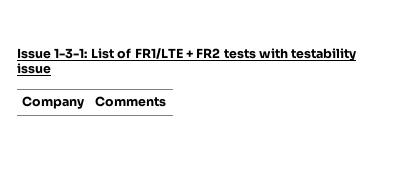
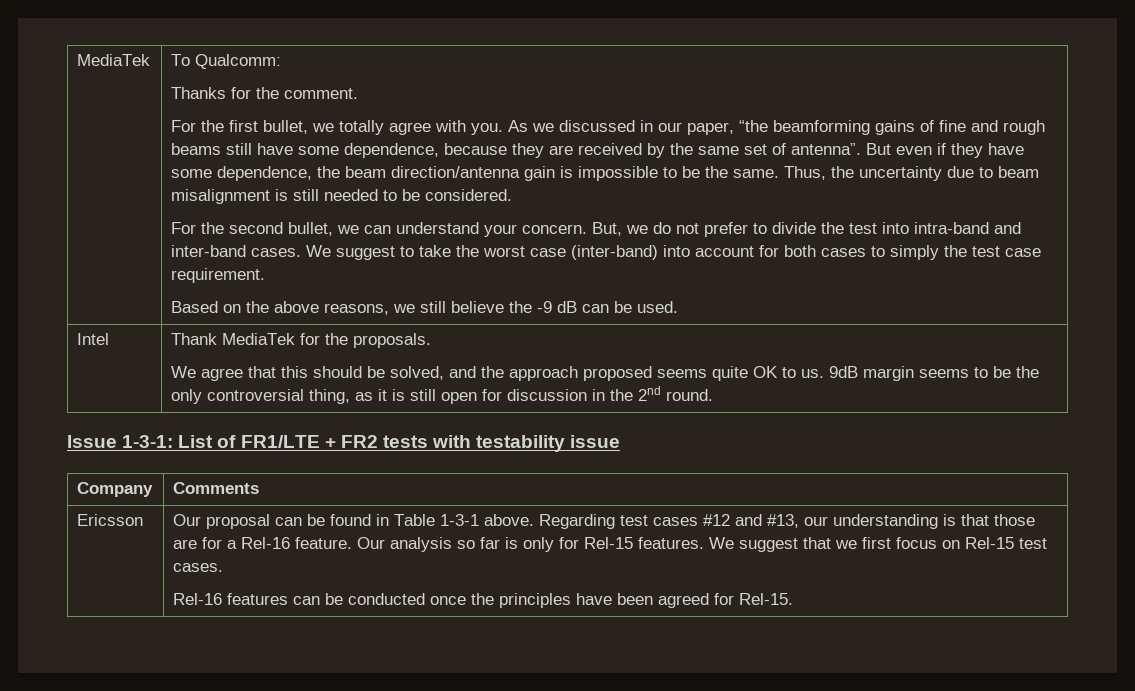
(17, 53) none -> [77,54,151,66] [171,54,282,69] [171,87,359,99] [171,120,1046,135] [171,143,1025,158] [171,166,1040,181] [171,189,513,204] [171,222,1022,237] [171,245,1042,260] [171,268,266,283] [171,301,679,315] [77,333,110,345] [171,333,432,348] [171,366,1040,381] [171,386,714,404] MediaTek | To Qualcomm: // Thanks for the comment. // For the first bullet, we totally agree with you. As we discussed in our paper, “the beamforming gains of fine and rough beams still have some dependence, because they are received by the same set of antenna”. But even if they have some dependence, the beam direction/antenna gain is impossible to be the same. Thus, the uncertainty due to beam misalignment is still needed to be considered. // For the second bullet, we can understand your concern. But, we do not prefer to divide the test into intra-band and inter-band cases. We suggest to take the worst case (inter-band) into account for both cases to simply the test case requirement. // Based on the above reasons, we still believe the -9 dB can be used. // Intel | Thank MediaTek for the proposals. // We agree that this should be solved, and the approach proposed seems quite OK to us. 9dB margin seems to be the only controversial thing, as it is still open for discussion in the 2nd round. //
(167, 101) none -> [77,514,144,526] [173,514,1036,529] [173,537,1048,552] [173,563,224,572] [173,593,794,608] // Ericsson | Our proposal can be found in Table 1-3-1 above. Regarding test cases #12 and #13, our understanding is that those are for a Rel-16 feature. Our analysis so far is only for Rel-15 features. We suggest that we first focus on Rel-15 test cases. // Rel-16 features can be conducted once the principles have been agreed for Rel-15.

